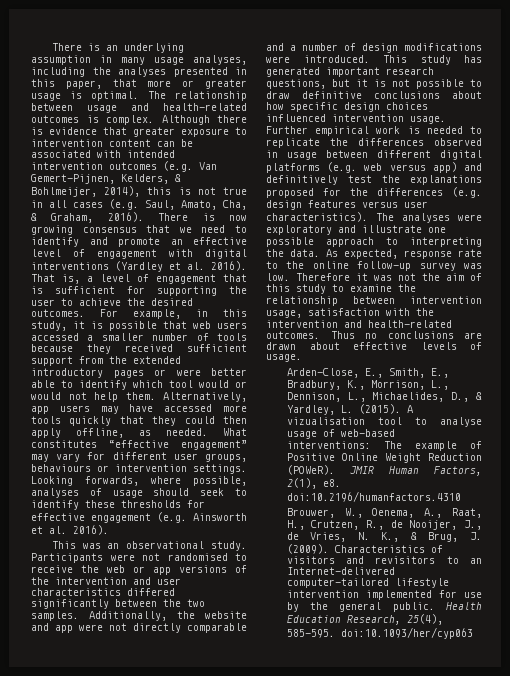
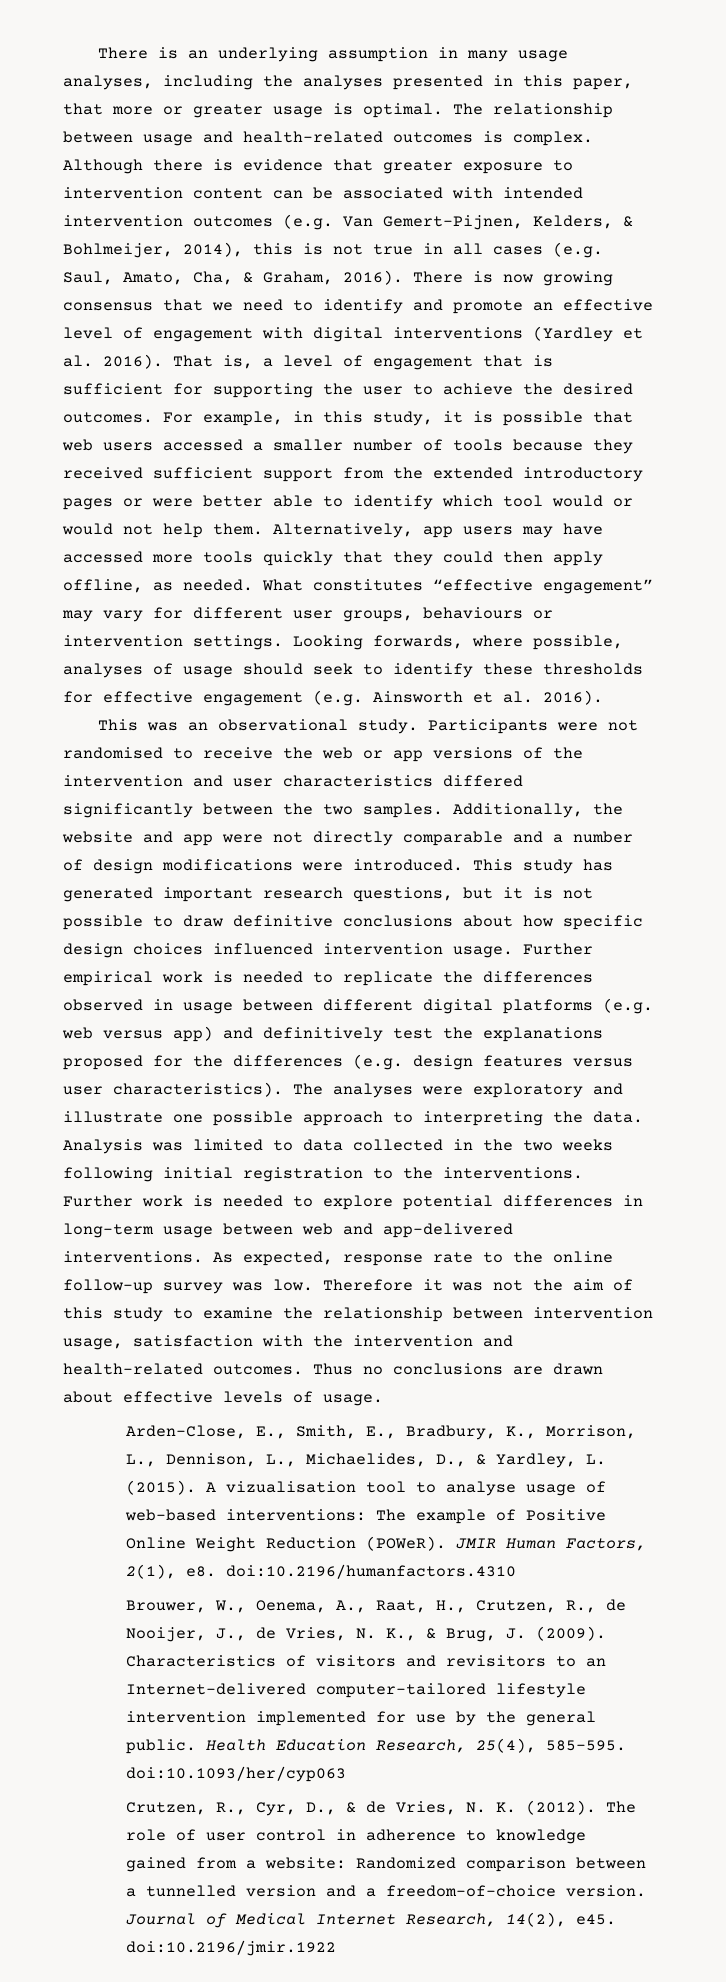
(320, 253) none -> [63,1139,613,1154] [63,1167,583,1182] [63,1195,643,1210] [63,1223,513,1238] [63,1251,203,1263] Analysis was limited to data collected in the two weeks following initial registration to the interventions. Further work is needed to explore potential differences in long-term usage between web and app-delivered interventions.
(473, 633) none -> [126,1800,637,1816] [126,1829,587,1844] [126,1857,647,1872] [126,1885,647,1897] [126,1912,617,1928] [126,1940,337,1956] // Crutzen, R., Cyr, D., & de Vries, N. K. (2012). The role of user control in adherence to knowledge gained from a website: Randomized comparison between a tunnelled version and a freedom-of-choice version. Journal of Medical Internet Research, 14(2), e45. doi:10.2196/jmir.1922

